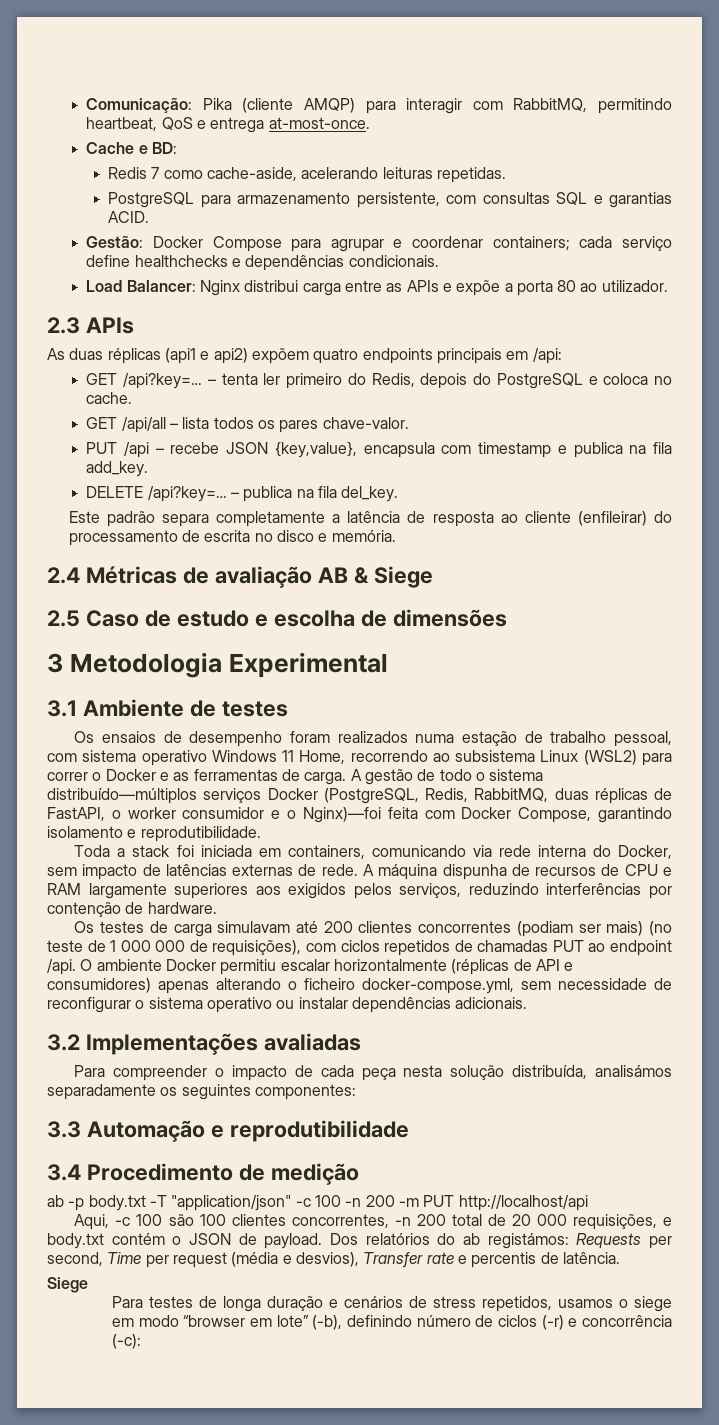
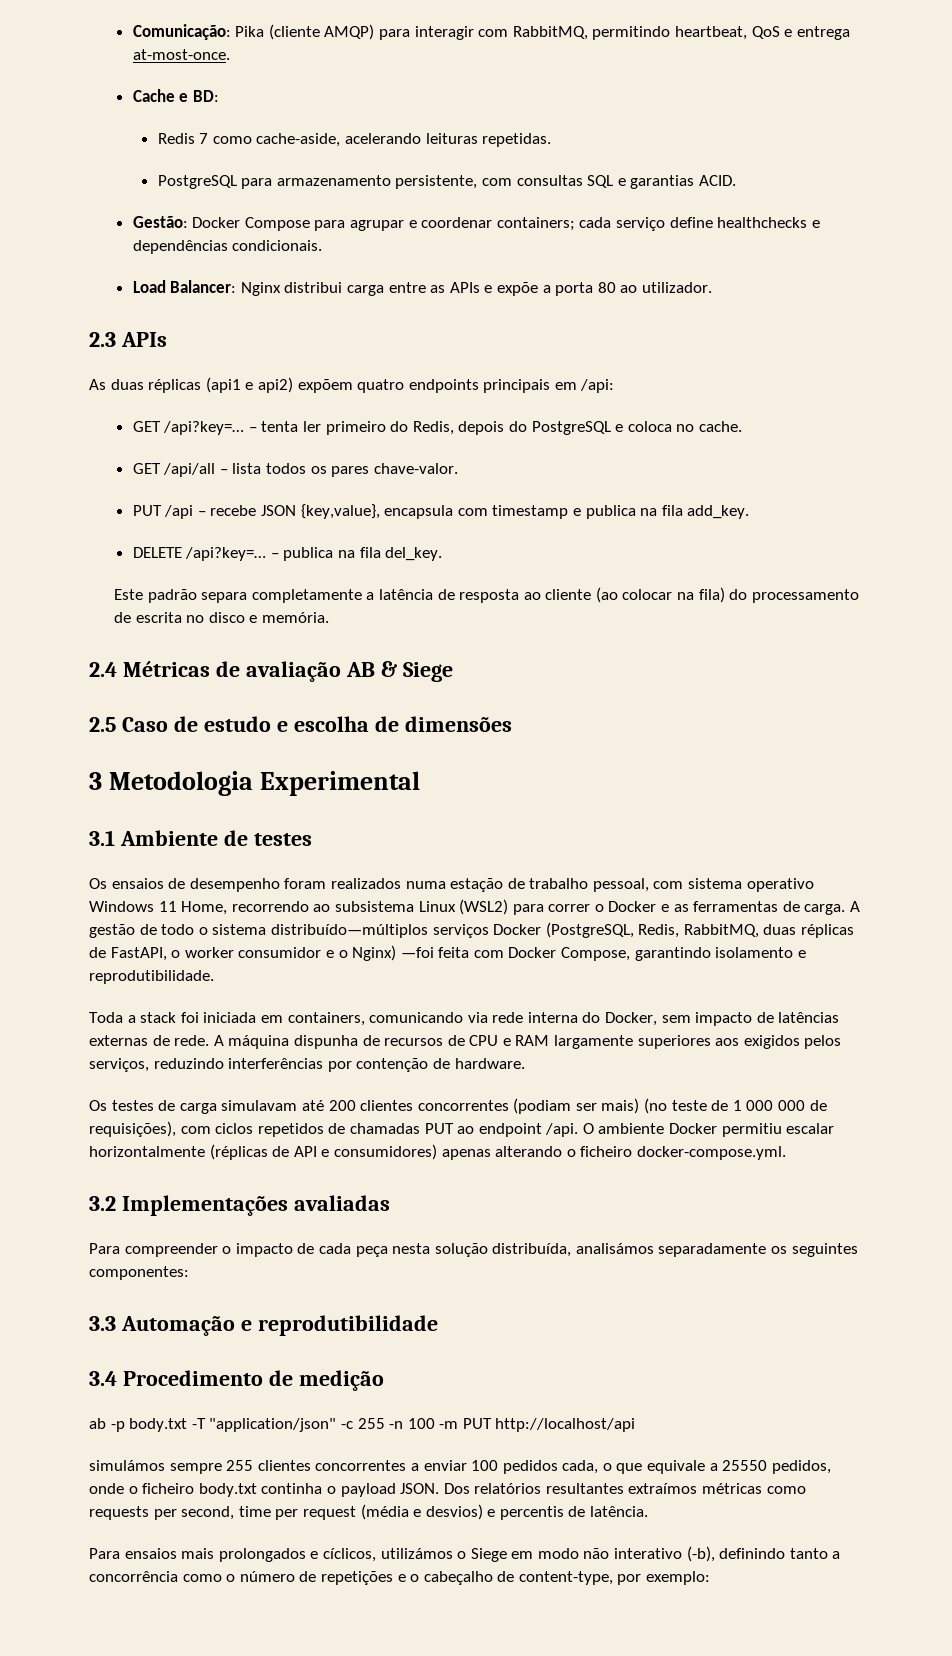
[577,511,647,526] (enfileirar) -> [595,587,725,603] (ao colocar na fila)
[302,807,381,823] Nginx)—foi -> [352,945,434,961] Nginx) —foi
[362,978,672,994] [47,997,528,1013] docker-compose.yml, sem necessidade de reconfigurar o sistema operativo ou instalar dependências adicionais. -> [636,1146,786,1160] docker-compose.yml.
[314,1195,395,1207] 100 -n 200 -> [357,1418,435,1429] 255 -n 100
[74,1214,672,1230] [47,1233,642,1249] Aqui, -c 100 são 100 clientes concorrentes, -n 200 total de 20 000 requisições, e body.txt contém o JSON de payload. Dos relatórios do ab registámos: Requests -> [89,1460,831,1474] [89,1483,806,1497] [89,1506,149,1520] simulámos sempre 255 clientes concorrentes a enviar 100 pedidos cada, o que equivale a 25550 pedidos, onde o ficheiro body.txt continha o payload JSON. Dos relatórios resultantes extraímos métricas como requests
[107,1252,142,1264] Time -> [238,1506,271,1517] time
[295,1252,454,1268] desvios), Transfer rate -> [425,1504,483,1520] desvios)
[47,1277,88,1293] [112,1296,672,1312] [112,1315,672,1330] [112,1334,142,1349] Siege // Para testes de longa duração e cenários de stress repetidos, usamos o siege em modo “browser em lote” (-b), definindo número de ciclos (-r) e concorrência (-c): -> [89,1546,841,1562] [89,1571,711,1585] Para ensaios mais prolongados e cíclicos, utilizámos o Siege em modo não interativo (-b), definindo tanto a concorrência como o número de repetições e o cabeçalho de content-type, por exemplo:

